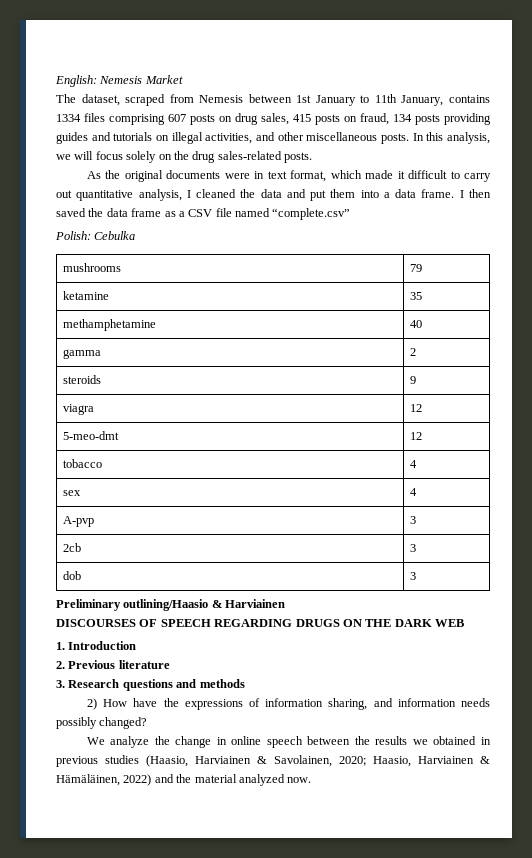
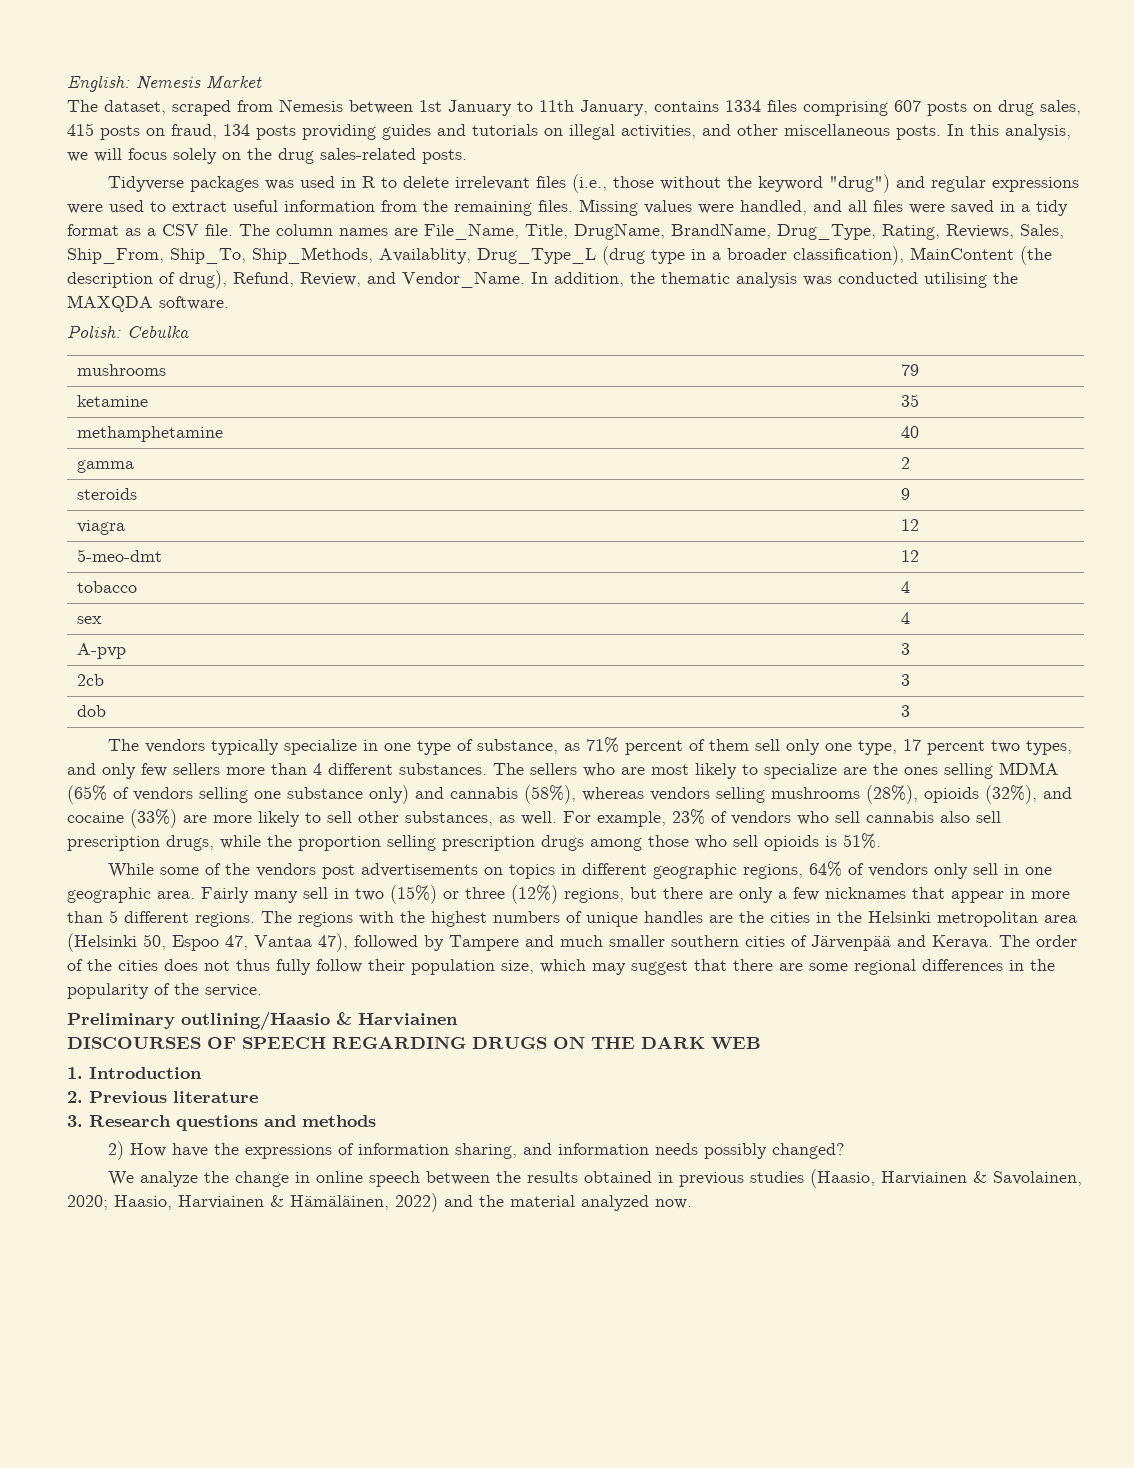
[86,170,491,182] [56,189,491,201] [56,208,351,220] As the original documents were in text format, which made it difficult to carry out quantitative analysis, I cleaned the data and put them into a data frame. I then saved the data frame as a CSV file named “complete.csv” -> [108,174,1080,193] [67,199,1068,216] [67,223,1064,240] [67,246,1052,265] [67,270,1018,289] [67,295,229,312] Tidyverse packages was used in R to delete irrelevant files (i.e., those without the keyword "drug") and regular expressions were used to extract useful information from the remaining files. Missing values were handled, and all files were saved in a tidy format as a CSV file. The column names are File_Name, Title, DrugName, BrandName, Drug_Type, Rating, Reviews, Sales, Ship_From, Ship_To, Ship_Methods, Availablity, Drug_Type_L (drug type in a broader classification), MainContent (the description of drug), Refund, Review, and Vendor_Name. In addition, the thematic analysis was conducted utilising the MAXQDA software.
(416, 576) none -> [108,737,1073,755] [67,762,1059,779] [67,785,1072,804] [67,809,1001,828] [67,833,881,851] [108,861,1053,879] [67,885,1070,904] [67,910,1077,927] [67,933,1077,952] [67,959,1055,975] [67,983,262,999] // The vendors typically specialize in one type of substance, as 71% percent of them sell only one type, 17 percent two types, and only few sellers more than 4 different substances. The sellers who are most likely to specialize are the ones selling MDMA (65% of vendors selling one substance only) and cannabis (58%), whereas vendors selling mushrooms (28%), opioids (32%), and cocaine (33%) are more likely to sell other substances, as well. For example, 23% of vendors who sell cannabis also sell prescription drugs, while the proportion selling prescription drugs among those who sell opioids is 51%. // While some of the vendors post advertisements on topics in different geographic regions, 64% of vendors only sell in one geographic area. Fairly many sell in two (15%) or three (12%) regions, but there are only a few nicknames that appear in more than 5 different regions. The regions with the highest numbers of unique handles are the cities in the Helsinki metropolitan area (Helsinki 50, Espoo 47, Vantaa 47), followed by Tampere and much smaller southern cities of Järvenpää and Kerava. The order of the cities does not thus fully follow their population size, which may suggest that there are some regional differences in the popularity of the service.
[412,739,428,745] we -> (579, 1177) none

